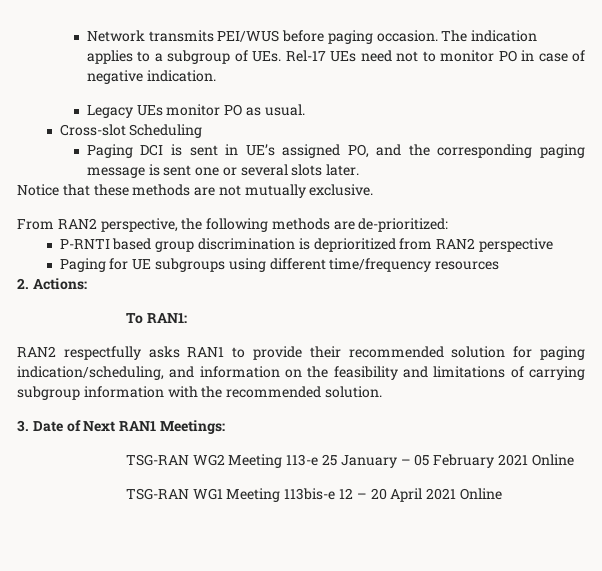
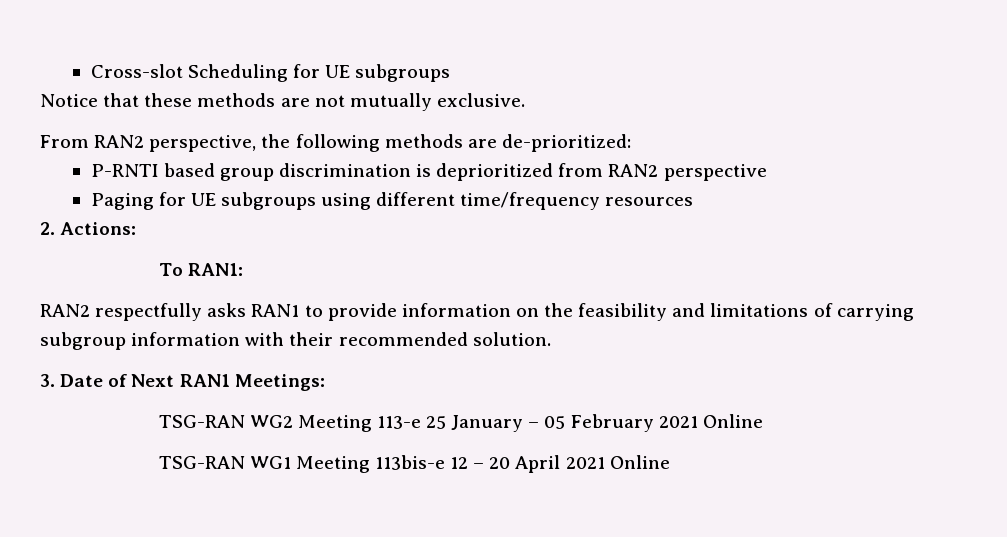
[86,30,538,44] [86,50,585,64] [86,70,216,84] [86,104,305,118] [59,124,203,138] [86,144,586,158] [86,164,360,178] Network transmits PEI/WUS before paging occasion. The indication applies to a subgroup of UEs. Rel-17 UEs need not to monitor PO in case of negative indication. // Legacy UEs monitor PO as usual. // Cross-slot Scheduling // Paging DCI is sent in UE’s assigned PO, and the corresponding paging message is sent one or several slots later. -> [90,64,451,82] Cross-slot Scheduling for UE subgroups
[309,346,585,360] [17,366,195,380] their recommended solution for paging indication/scheduling, and -> (397, 312) none
[201,386,223,398] the -> [289,332,334,346] their

